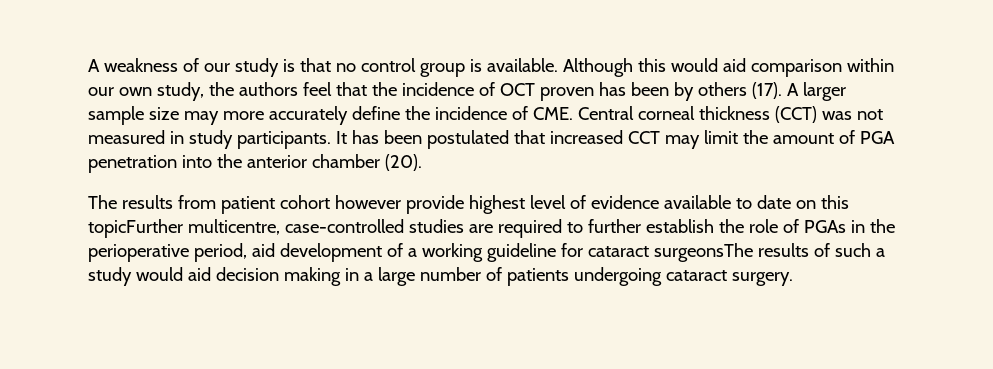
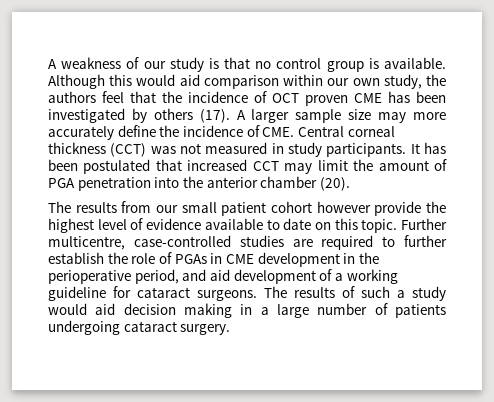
[598,82,669,96] has been -> [354,91,446,103] [48,108,125,123] CME has been investigated
(216, 202) none -> [156,202,217,213] our small
(464, 204) none -> [426,201,447,213] the
[88,219,183,238] topicFurther -> [361,218,447,233] topic. Further
(865, 226) none -> [225,252,356,267] CME development in
(247, 252) none -> [182,269,207,281] and
[653,243,753,262] surgeonsThe -> [197,286,287,301] surgeons. The

